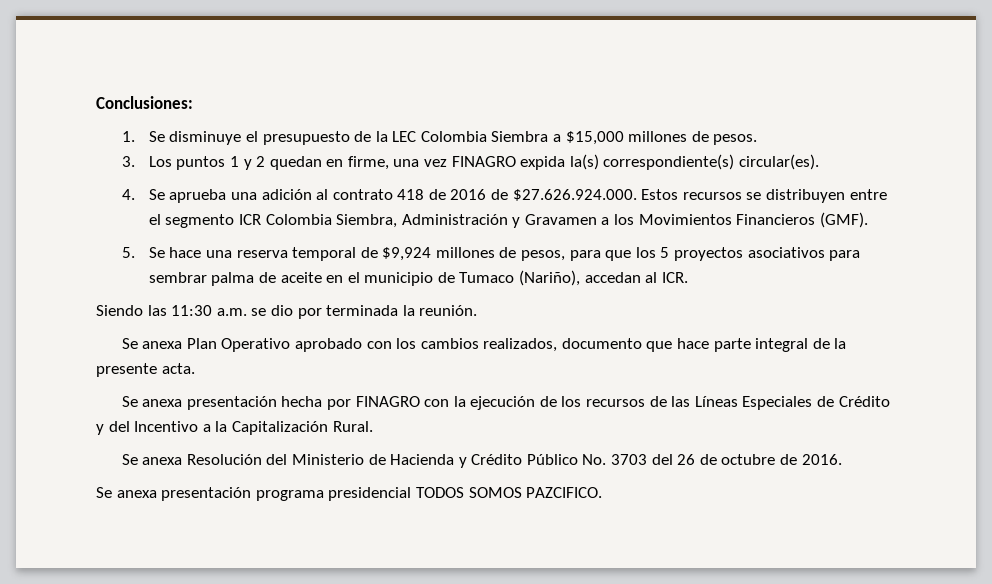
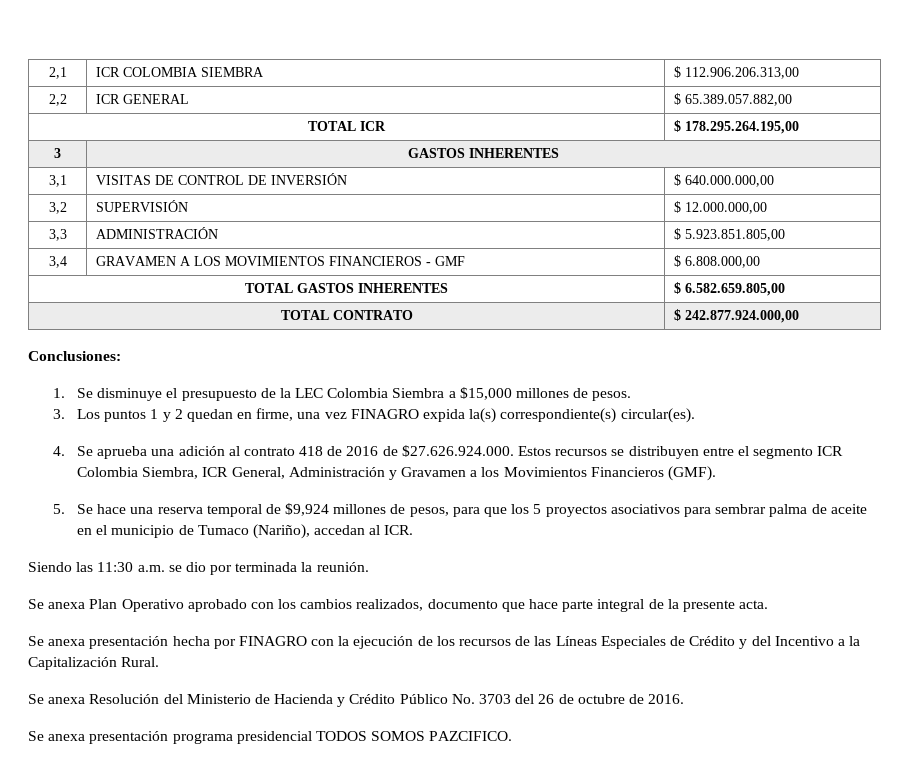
(96, 102) none -> [48,67,67,79] [96,67,265,77] [674,66,800,79] [48,94,67,106] [96,94,190,104] [674,93,793,106] [308,121,386,131] [674,120,800,134] [54,148,61,158] [408,148,559,158] [48,175,67,187] [96,173,348,185] [674,174,775,187] [48,202,67,214] [96,200,189,212] [674,201,768,214] [48,229,67,241] [96,227,219,239] [674,228,786,241] [48,256,67,268] [96,256,466,266] [674,255,761,268] [244,283,448,293] [674,282,786,296] [280,310,413,320] [674,309,800,323] 2,1 | ICR COLOMBIA SIEMBRA | $ 112.906.206.313,00 // 2,2 | ICR GENERAL | $ 65.389.057.882,00 // TOTAL ICR | $ 178.295.264.195,00 // 3 | GASTOS INHERENTES // 3,1 | VISITAS DE CONTROL DE INVERSIÓN | $ 640.000.000,00 // 3,2 | SUPERVISIÓN | $ 12.000.000,00 // 3,3 | ADMINISTRACIÓN | $ 5.923.851.805,00 // 3,4 | GRAVAMEN A LOS MOVIMIENTOS FINANCIEROS - GMF | $ 6.808.000,00 // TOTAL GASTOS INHERENTES | $ 6.582.659.805,00 // TOTAL CONTRATO | $ 242.877.924.000,00 //
(398, 221) none -> [202,467,285,479] ICR General,

